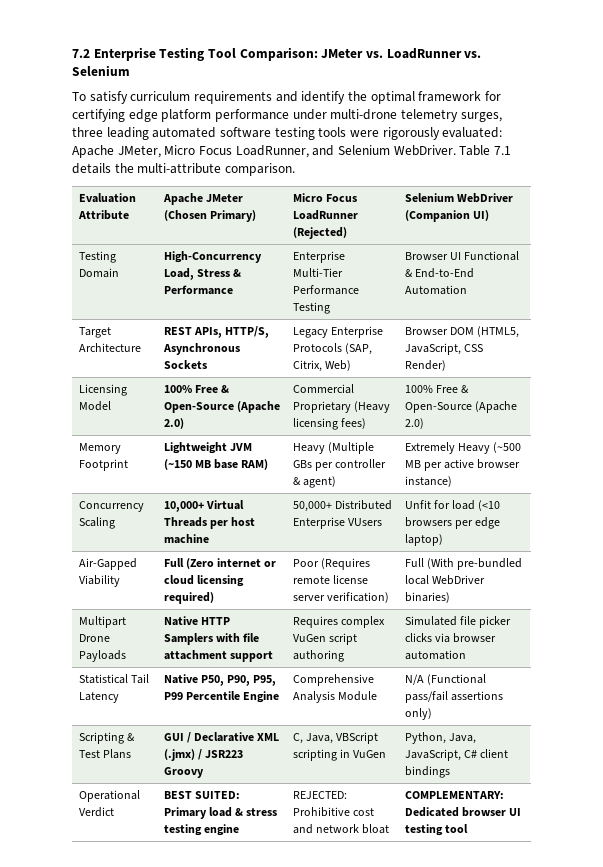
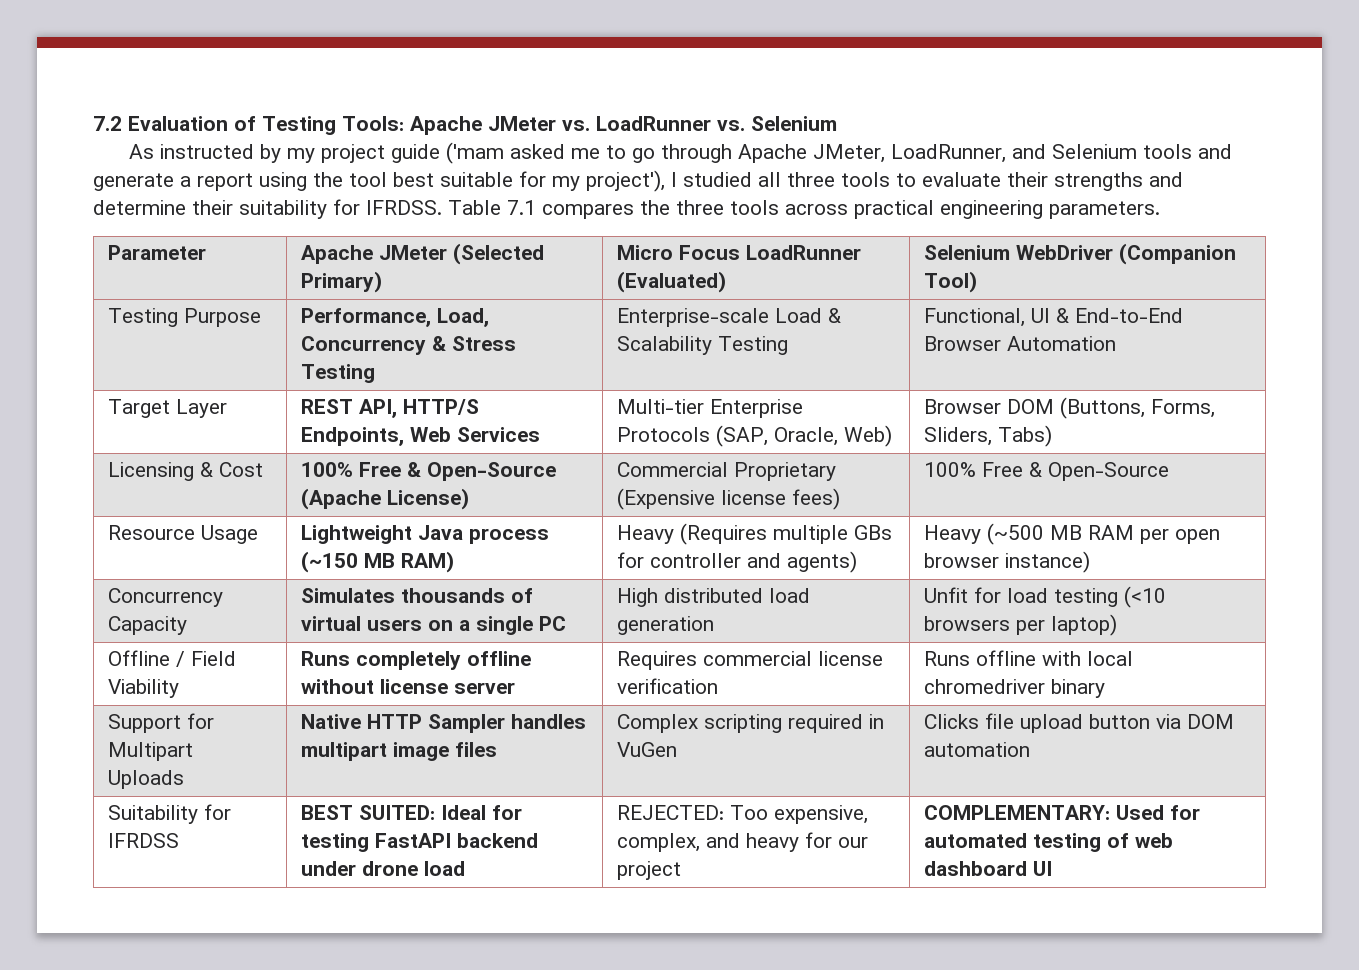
[93,47,318,61] Enterprise Testing Tool Comparison: -> [128,116,482,135] Evaluation of Testing Tools: Apache
[72,91,501,104] [72,109,502,122] [72,127,503,140] [72,145,511,158] [72,163,295,176] [78,193,136,203] [77,210,129,220] [162,193,243,205] [163,210,207,221] To satisfy curriculum requirements and identify the optimal framework for certifying edge platform performance under multi-drone telemetry surges, three leading automated software testing tools were rigorously evaluated: Apache JMeter, Micro Focus LoadRunner, and Selenium WebDriver. Table 7.1 details the multi-attribute comparison. // Evaluation Attribute | Apache JMeter (Chosen -> [128,142,1232,164] [93,170,1183,192] [93,199,1160,219] [108,245,207,260] [301,243,545,265] As instructed by my project guide ('mam asked me to go through Apache JMeter, LoadRunner, and Selenium tools and generate a report using the tool best suitable for my project'), I studied all three tools to evaluate their strengths and determine their suitability for IFRDSS. Table 7.1 compares the three tools across practical engineering parameters. // Parameter | Apache JMeter (Selected
[292,227,347,239] (Rejected) -> [617,271,727,293] (Evaluated)
[472,210,489,221] [78,251,116,263] [78,268,119,278] [163,251,262,263] [163,268,242,280] [163,285,233,295] [292,251,345,263] [292,268,343,277] [292,285,359,295] [292,302,330,314] [404,251,520,261] UI) // Testing Domain | High-Concurrency Load, Stress & Performance | Enterprise Multi-Tier Performance Testing | Browser UI Functional -> [924,271,978,293] [108,308,262,327] [301,308,490,327] [301,336,517,355] [301,364,376,383] [617,308,842,327] [617,336,789,355] [924,308,1051,327] Tool) // Testing Purpose | Performance, Load, Concurrency & Stress Testing | Enterprise-scale Load & Scalability Testing | Functional, UI
(474, 273) none -> [924,336,1002,351] Browser
[78,343,141,352] Architecture -> [176,399,228,418] Layer
[193,326,270,338] [162,343,240,355] [163,360,207,369] [292,327,328,338] APIs, HTTP/S, Asynchronous Sockets | Legacy -> [359,399,480,418] [301,427,541,446] [617,399,705,414] API, HTTP/S Endpoints, Web Services | Multi-tier
[292,360,322,372] Citrix, -> [774,427,839,446] Oracle,
[477,326,520,338] [404,343,483,355] [404,360,446,371] (HTML5, JavaScript, CSS Render) -> [1060,397,1216,419] [924,425,1053,447] (Buttons, Forms, Sliders, Tabs)
[78,401,111,411] [163,385,230,393] [163,401,280,413] [163,418,184,429] Model | 100% Free & Open-Source (Apache 2.0) -> [200,462,264,477] [301,462,557,481] [301,488,470,510] & Cost | 100% Free & Open-Source (Apache License)
[353,401,390,413] [292,418,338,430] (Heavy licensing -> [617,488,787,510] (Expensive license
[474,401,517,413] [404,418,424,429] [78,443,121,454] [78,459,128,471] (Apache 2.0) // Memory Footprint -> [108,525,259,544] // Resource Usage
[229,443,252,451] JVM -> [418,525,550,544] Java process
[214,459,239,469] base -> (396, 560) none
[327,442,374,454] [292,459,387,471] [292,476,336,488] [404,442,522,454] [404,459,521,471] [404,476,452,487] [78,501,144,512] [78,517,115,529] [163,500,244,512] [163,517,256,529] [163,534,209,544] [292,500,392,512] [292,517,382,529] (Multiple GBs per controller & agent) | Extremely Heavy (~500 MB per active browser instance) // Concurrency Scaling | 10,000+ Virtual Threads per host machine | 50,000+ Distributed Enterprise VUsers -> [680,523,893,545] [617,551,858,573] [924,523,1221,545] [924,551,1091,573] [108,588,224,607] [108,616,188,635] [301,588,534,603] [301,616,567,635] [617,588,811,607] [617,616,715,635] (Requires multiple GBs for controller and agents) | Heavy (~500 MB RAM per open browser instance) // Concurrency Capacity | Simulates thousands of virtual users on a single PC | High distributed load generation
(476, 505) none -> [1054,588,1119,607] testing
[475,517,501,529] edge -> (1046, 627) none
[78,558,137,570] [78,575,120,587] [163,558,277,569] [163,575,244,587] [163,592,214,604] [292,558,370,570] [292,575,368,584] [292,592,389,603] [404,558,523,570] [404,575,485,585] [404,592,450,603] [78,616,126,628] [78,634,110,642] [78,650,126,662] [163,616,230,626] [163,633,260,645] [163,650,273,662] [292,616,385,628] [292,633,357,645] [292,650,344,662] [404,616,512,628] [404,633,497,643] [404,650,466,660] [78,674,149,684] [78,692,119,703] [163,674,277,686] [163,691,280,703] [292,674,374,686] [292,691,377,703] [404,674,486,685] [404,691,503,703] [404,708,432,720] [78,732,135,744] [78,749,131,759] [163,732,280,743] [163,749,244,761] [163,767,204,778] [292,732,379,744] [292,749,387,761] [404,732,476,744] [404,749,509,761] [404,766,450,778] [78,790,140,802] [78,807,114,817] [163,791,240,799] [163,807,278,819] [163,824,239,836] [292,791,347,799] [292,807,374,817] [292,824,390,834] [404,791,504,799] [404,807,522,817] [404,824,468,836] Air-Gapped Viability | Full (Zero internet or cloud licensing required) | Poor (Requires remote license server verification) | Full (With pre-bundled local WebDriver binaries) // Multipart Drone Payloads | Native HTTP Samplers with file attachment support | Requires complex VuGen script authoring | Simulated file picker clicks via browser automation // Statistical Tail Latency | Native P50, P90, P95, P99 Percentile Engine | Comprehensive Analysis Module | N/A (Functional pass/fail assertions only) // Scripting & Test Plans | GUI / Declarative XML (.jmx) / JSR223 Groovy | C, Java, VBScript scripting in VuGen | Python, Java, JavaScript, C# client bindings // Operational Verdict | BEST SUITED: Primary load & stress testing engine | REJECTED: Prohibitive cost and network bloat | COMPLEMENTARY: Dedicated browser UI testing tool -> [108,650,237,667] [108,679,180,698] [301,651,532,670] [301,679,516,694] [617,651,884,670] [617,678,719,694] [924,650,1134,666] [924,679,1106,698] [108,713,215,733] [108,742,194,761] [108,770,185,789] [301,714,587,733] [301,742,498,761] [617,714,885,733] [617,742,678,757] [924,713,1235,733] [924,742,1031,757] [108,804,232,824] [108,833,180,848] [301,805,523,820] [301,833,539,852] [301,861,466,876] [617,805,869,824] [617,832,869,852] [617,861,682,880] [924,805,1201,820] [924,833,1174,852] [924,861,1053,876] Offline / Field Viability | Runs completely offline without license server | Requires commercial license verification | Runs offline with local chromedriver binary // Support for Multipart Uploads | Native HTTP Sampler handles multipart image files | Complex scripting required in VuGen | Clicks file upload button via DOM automation // Suitability for IFRDSS | BEST SUITED: Ideal for testing FastAPI backend under drone load | REJECTED: Too expensive, complex, and heavy for our project | COMPLEMENTARY: Used for automated testing of web dashboard UI

